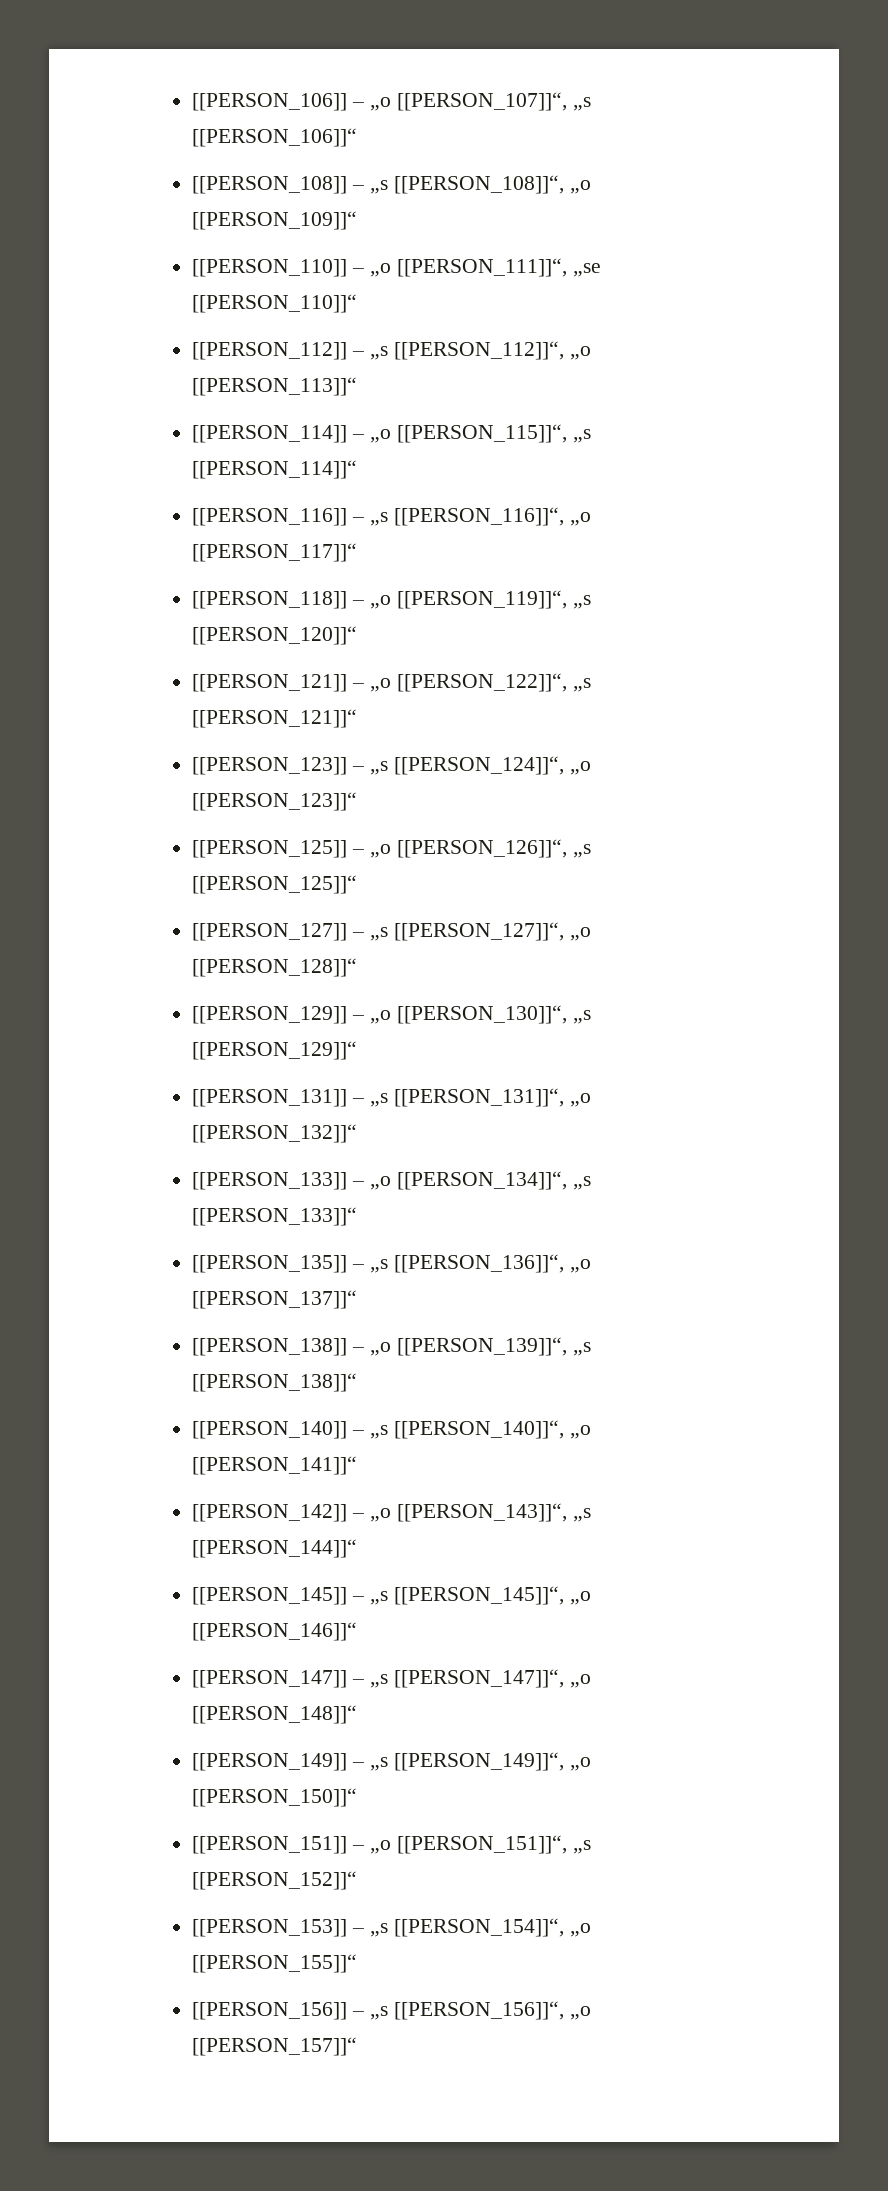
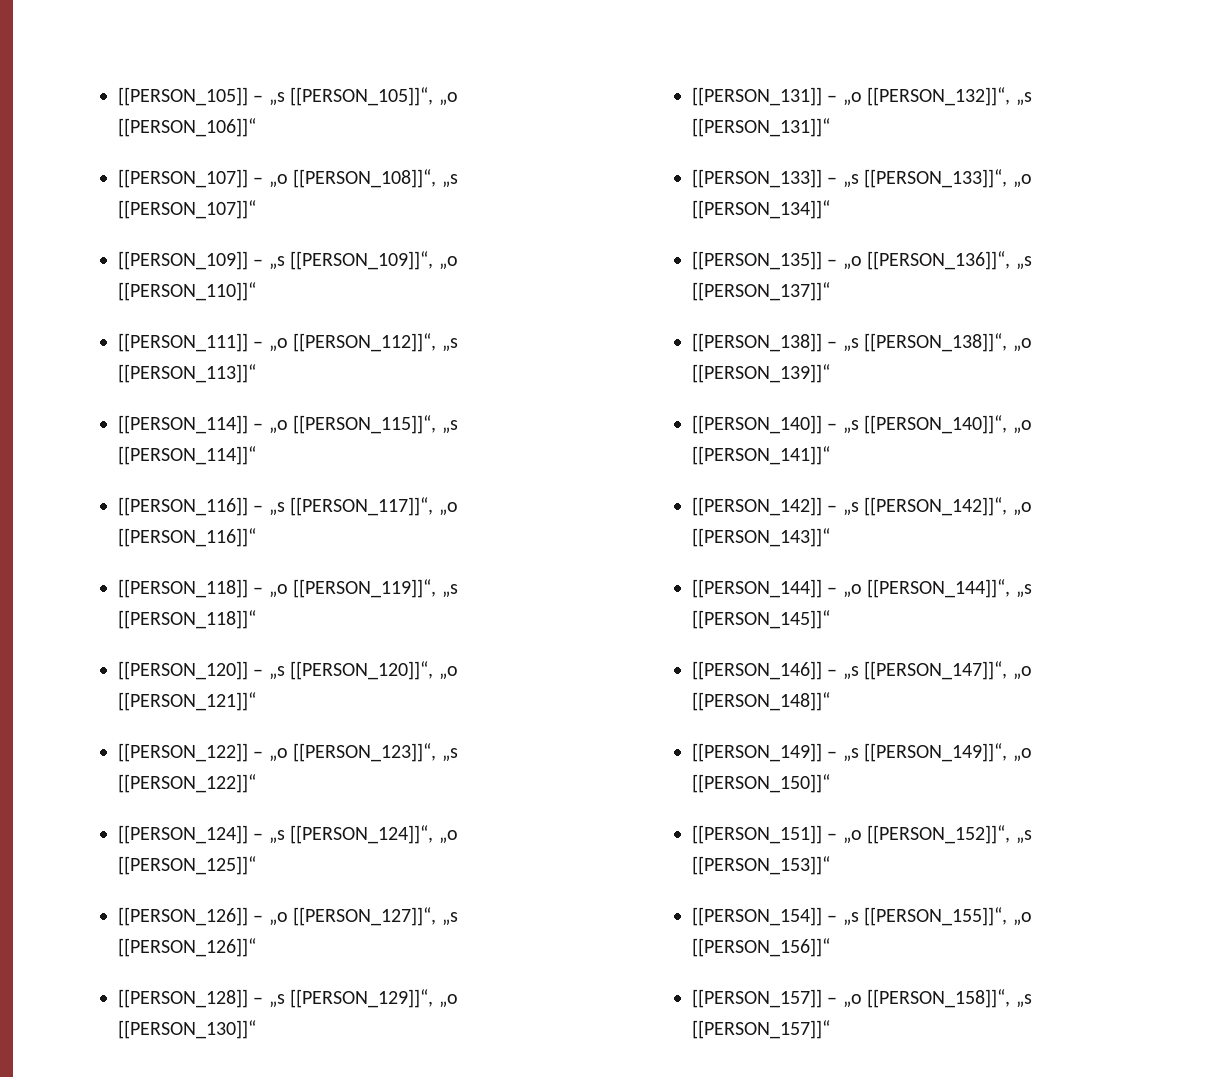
[192,92,591,111] [192,128,358,147] [192,175,591,194] [192,211,358,230] [192,258,601,277] [192,294,358,313] [192,341,591,360] [[PERSON_106]] – „o [[PERSON_107]]“, „s [[PERSON_106]]“ // [[PERSON_108]] – „s [[PERSON_108]]“, „o [[PERSON_109]]“ // [[PERSON_110]] – „o [[PERSON_111]]“, „se [[PERSON_110]]“ // [[PERSON_112]] – „s [[PERSON_112]]“, „o -> [117,87,458,106] [117,118,256,137] [117,169,458,188] [117,200,256,219] [117,251,458,270] [117,282,256,301] [117,333,458,352] [[PERSON_105]] – „s [[PERSON_105]]“, „o [[PERSON_106]]“ // [[PERSON_107]] – „o [[PERSON_108]]“, „s [[PERSON_107]]“ // [[PERSON_109]] – „s [[PERSON_109]]“, „o [[PERSON_110]]“ // [[PERSON_111]] – „o [[PERSON_112]]“, „s
[393,507,591,526] [192,543,358,562] [[PERSON_116]]“, „o [[PERSON_117]]“ -> [290,497,458,516] [117,528,256,547] [[PERSON_117]]“, „o [[PERSON_116]]“
[192,626,358,645] [192,673,591,692] [192,709,358,728] [192,756,591,775] [192,792,358,811] [192,839,591,858] [192,875,358,894] [192,922,591,941] [192,958,358,977] [192,1005,591,1024] [192,1041,358,1060] [192,1088,591,1107] [192,1124,358,1143] [192,1171,591,1190] [192,1207,358,1226] [[PERSON_120]]“ // [[PERSON_121]] – „o [[PERSON_122]]“, „s [[PERSON_121]]“ // [[PERSON_123]] – „s [[PERSON_124]]“, „o [[PERSON_123]]“ // [[PERSON_125]] – „o [[PERSON_126]]“, „s [[PERSON_125]]“ // [[PERSON_127]] – „s [[PERSON_127]]“, „o [[PERSON_128]]“ // [[PERSON_129]] – „o [[PERSON_130]]“, „s [[PERSON_129]]“ // [[PERSON_131]] – „s [[PERSON_131]]“, „o [[PERSON_132]]“ // [[PERSON_133]] – „o [[PERSON_134]]“, „s [[PERSON_133]]“ -> [117,610,256,629] [117,661,458,680] [117,692,256,711] [117,743,458,762] [117,774,256,793] [117,825,458,844] [117,856,256,875] [117,907,458,926] [117,938,256,957] [117,989,458,1008] [117,1020,256,1039] [691,87,1032,106] [691,118,830,137] [691,169,1032,188] [691,200,830,219] [[PERSON_118]]“ // [[PERSON_120]] – „s [[PERSON_120]]“, „o [[PERSON_121]]“ // [[PERSON_122]] – „o [[PERSON_123]]“, „s [[PERSON_122]]“ // [[PERSON_124]] – „s [[PERSON_124]]“, „o [[PERSON_125]]“ // [[PERSON_126]] – „o [[PERSON_127]]“, „s [[PERSON_126]]“ // [[PERSON_128]] – „s [[PERSON_129]]“, „o [[PERSON_130]]“ // [[PERSON_131]] – „o [[PERSON_132]]“, „s [[PERSON_131]]“ // [[PERSON_133]] – „s [[PERSON_133]]“, „o [[PERSON_134]]“
[369,1254,591,1273] „s [[PERSON_136]]“, „o -> [842,251,1032,270] „o [[PERSON_136]]“, „s
[369,1337,591,1356] [192,1373,358,1392] „o [[PERSON_139]]“, „s [[PERSON_138]]“ -> [842,333,1032,352] [691,364,830,383] „s [[PERSON_138]]“, „o [[PERSON_139]]“
[369,1503,591,1522] [192,1539,358,1558] [192,1586,591,1605] [192,1622,358,1641] [192,1670,348,1688] „o [[PERSON_143]]“, „s [[PERSON_144]]“ // [[PERSON_145]] – „s [[PERSON_145]]“, „o [[PERSON_146]]“ // [[PERSON_147]] -> [842,497,1032,516] [691,528,830,547] [691,579,1032,598] [691,610,830,629] [691,661,822,680] „s [[PERSON_142]]“, „o [[PERSON_143]]“ // [[PERSON_144]] – „o [[PERSON_144]]“, „s [[PERSON_145]]“ // [[PERSON_146]]
[396,1835,591,1854] [192,1871,358,1890] [192,1918,591,1937] [192,1954,358,1973] [192,2001,591,2020] [[PERSON_151]]“, „s [[PERSON_152]]“ // [[PERSON_153]] – „s [[PERSON_154]]“, „o [[PERSON_155]]“ // [[PERSON_156]] – „s [[PERSON_156]]“, „o -> [867,825,1032,844] [691,856,830,875] [691,907,1032,926] [691,938,830,957] [691,989,1032,1008] [[PERSON_152]]“, „s [[PERSON_153]]“ // [[PERSON_154]] – „s [[PERSON_155]]“, „o [[PERSON_156]]“ // [[PERSON_157]] – „o [[PERSON_158]]“, „s

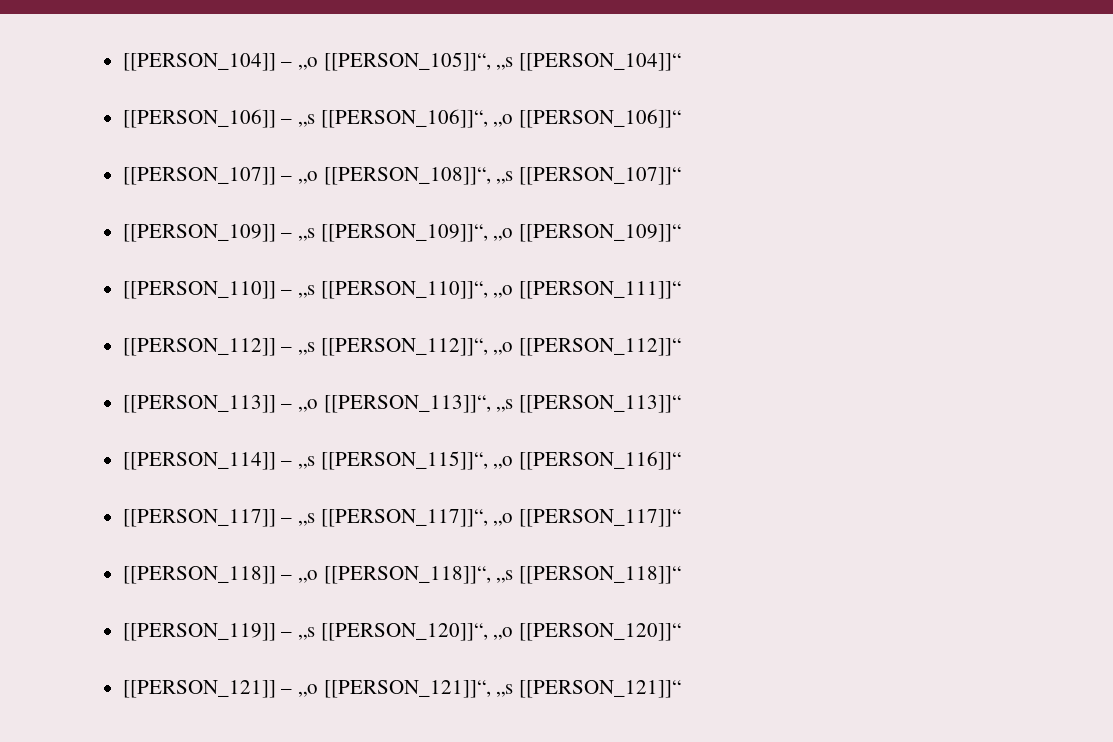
[117,87,434,106] [[PERSON_105]] – „s [[PERSON_105]]“, -> [122,52,681,71] [122,109,488,128] [[PERSON_104]] – „o [[PERSON_105]]“, „s [[PERSON_104]]“ // [[PERSON_106]] – „s [[PERSON_106]]“,
[117,282,256,301] [117,333,437,352] [[PERSON_110]]“ // [[PERSON_111]] – „o [[PERSON_112]]“, -> [518,224,681,242] [122,281,681,299] [122,338,681,356] [122,395,491,413] [[PERSON_109]]“ // [[PERSON_110]] – „s [[PERSON_110]]“, „o [[PERSON_111]]“ // [[PERSON_112]] – „s [[PERSON_112]]“, „o [[PERSON_112]]“ // [[PERSON_113]] – „o [[PERSON_113]]“,
[268,415,458,434] [117,446,256,465] [117,497,248,516] „o [[PERSON_115]]“, „s [[PERSON_114]]“ // [[PERSON_116]] -> [297,451,681,470] [122,509,276,527] „s [[PERSON_115]]“, „o [[PERSON_116]]“ // [[PERSON_117]]
[117,528,256,547] [[PERSON_116]]“ -> [518,509,681,527] [[PERSON_117]]“
[293,579,437,598] [[PERSON_119]]“, -> [323,566,491,584] [[PERSON_118]]“,
[117,661,248,680] [[PERSON_120]] -> [122,623,276,641] [[PERSON_119]]
[117,692,256,711] [117,743,458,762] [117,774,256,793] [117,825,458,844] [117,856,256,875] [117,907,458,926] [117,938,256,957] [117,989,458,1008] [117,1020,256,1039] [691,87,1032,106] [691,118,830,137] [691,169,1032,188] [691,200,830,219] [691,251,1032,270] [691,282,830,301] [691,333,1032,352] [691,364,830,383] [691,415,1032,434] [691,446,830,465] [691,497,1032,516] [691,528,830,547] [691,579,1032,598] [691,610,830,629] [691,661,1032,680] [691,692,830,711] [691,743,1032,762] [691,774,830,793] [691,825,1032,844] [691,856,830,875] [691,907,1032,926] [691,938,830,957] [691,989,1032,1008] [691,1020,830,1039] [[PERSON_121]]“ // [[PERSON_122]] – „o [[PERSON_123]]“, „s [[PERSON_122]]“ // [[PERSON_124]] – „s [[PERSON_124]]“, „o [[PERSON_125]]“ // [[PERSON_126]] – „o [[PERSON_127]]“, „s [[PERSON_126]]“ // [[PERSON_128]] – „s [[PERSON_129]]“, „o [[PERSON_130]]“ // [[PERSON_131]] – „o [[PERSON_132]]“, „s [[PERSON_131]]“ // [[PERSON_133]] – „s [[PERSON_133]]“, „o [[PERSON_134]]“ // [[PERSON_135]] – „o [[PERSON_136]]“, „s [[PERSON_137]]“ // [[PERSON_138]] – „s [[PERSON_138]]“, „o [[PERSON_139]]“ // [[PERSON_140]] – „s [[PERSON_140]]“, „o [[PERSON_141]]“ // [[PERSON_142]] – „s [[PERSON_142]]“, „o [[PERSON_143]]“ // [[PERSON_144]] – „o [[PERSON_144]]“, „s [[PERSON_145]]“ // [[PERSON_146]] – „s [[PERSON_147]]“, „o [[PERSON_148]]“ // [[PERSON_149]] – „s [[PERSON_149]]“, „o [[PERSON_150]]“ // [[PERSON_151]] – „o [[PERSON_152]]“, „s [[PERSON_153]]“ // [[PERSON_154]] – „s [[PERSON_155]]“, „o [[PERSON_156]]“ // [[PERSON_157]] – „o [[PERSON_158]]“, „s [[PERSON_157]]“ -> [518,623,681,641] [122,680,681,698] [[PERSON_120]]“ // [[PERSON_121]] – „o [[PERSON_121]]“, „s [[PERSON_121]]“

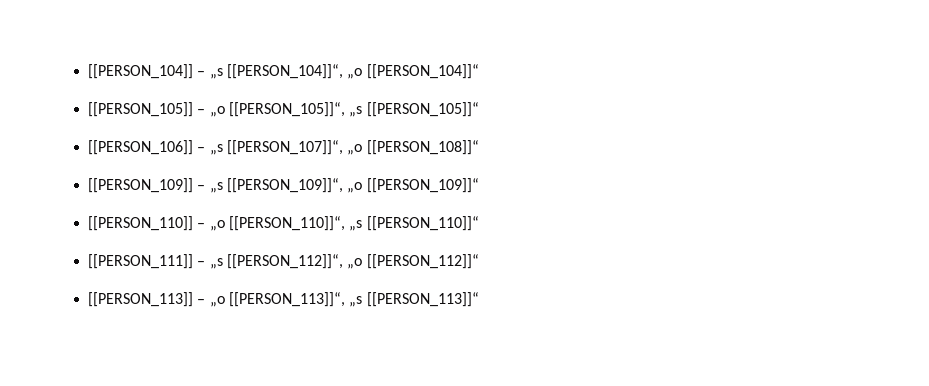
(293, 64) none -> [209,64,479,79] [88,102,206,117] „s [[PERSON_104]]“, „o [[PERSON_104]]“ // [[PERSON_105]] –
[518,53,681,71] [[PERSON_104]]“ -> [366,102,479,117] [[PERSON_105]]“
[320,109,681,128] [122,167,681,185] [[PERSON_106]]“, „o [[PERSON_106]]“ // [[PERSON_107]] – „o [[PERSON_108]]“, „s [[PERSON_107]]“ -> [227,140,479,155] [[PERSON_107]]“, „o [[PERSON_108]]“
[297,281,681,299] [122,338,276,356] „s [[PERSON_110]]“, „o [[PERSON_111]]“ // [[PERSON_112]] -> [209,216,479,231] [88,254,194,269] „o [[PERSON_110]]“, „s [[PERSON_110]]“ // [[PERSON_111]]
[122,451,681,470] [122,509,681,527] [122,566,681,584] [122,623,681,641] [122,680,681,698] // [[PERSON_114]] – „s [[PERSON_115]]“, „o [[PERSON_116]]“ // [[PERSON_117]] – „s [[PERSON_117]]“, „o [[PERSON_117]]“ // [[PERSON_118]] – „o [[PERSON_118]]“, „s [[PERSON_118]]“ // [[PERSON_119]] – „s [[PERSON_120]]“, „o [[PERSON_120]]“ // [[PERSON_121]] – „o [[PERSON_121]]“, „s [[PERSON_121]]“ -> (479, 299) none

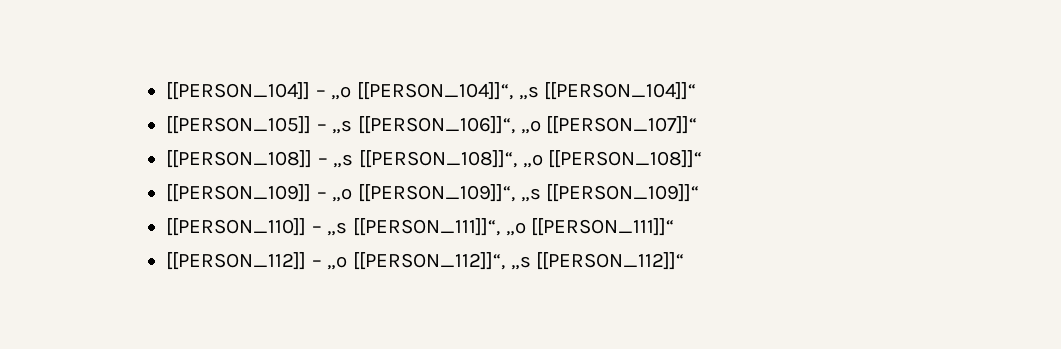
[209,64,363,79] „s [[PERSON_104]]“, „o -> [331,82,539,100] „o [[PERSON_104]]“, „s
[209,102,479,117] [88,140,344,155] „o [[PERSON_105]]“, „s [[PERSON_105]]“ // [[PERSON_106]] – „s [[PERSON_107]]“, -> [332,116,698,134] [166,150,517,168] „s [[PERSON_106]]“, „o [[PERSON_107]]“ // [[PERSON_108]] – „s [[PERSON_108]]“,
[209,178,363,193] „s [[PERSON_109]]“, „o -> [332,184,541,202] „o [[PERSON_109]]“, „s
[209,216,479,231] [88,254,479,269] [88,292,479,307] „o [[PERSON_110]]“, „s [[PERSON_110]]“ // [[PERSON_111]] – „s [[PERSON_112]]“, „o [[PERSON_112]]“ // [[PERSON_113]] – „o [[PERSON_113]]“, „s [[PERSON_113]]“ -> [327,218,675,236] [166,252,685,270] „s [[PERSON_111]]“, „o [[PERSON_111]]“ // [[PERSON_112]] – „o [[PERSON_112]]“, „s [[PERSON_112]]“

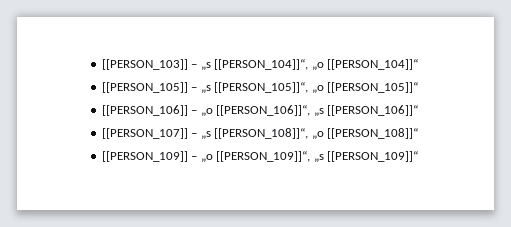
[166,82,539,100] [[PERSON_104]] – „o [[PERSON_104]]“, „s -> [102,59,324,70] [[PERSON_103]] – „s [[PERSON_104]]“, „o
[357,116,698,134] [166,150,313,168] [[PERSON_106]]“, „o [[PERSON_107]]“ // [[PERSON_108]] -> [214,82,418,93] [102,105,418,116] [102,128,189,139] [[PERSON_105]]“, „o [[PERSON_105]]“ // [[PERSON_106]] – „o [[PERSON_106]]“, „s [[PERSON_106]]“ // [[PERSON_107]]
[166,218,675,236] [166,252,685,270] // [[PERSON_110]] – „s [[PERSON_111]]“, „o [[PERSON_111]]“ // [[PERSON_112]] – „o [[PERSON_112]]“, „s [[PERSON_112]]“ -> (418, 156) none

